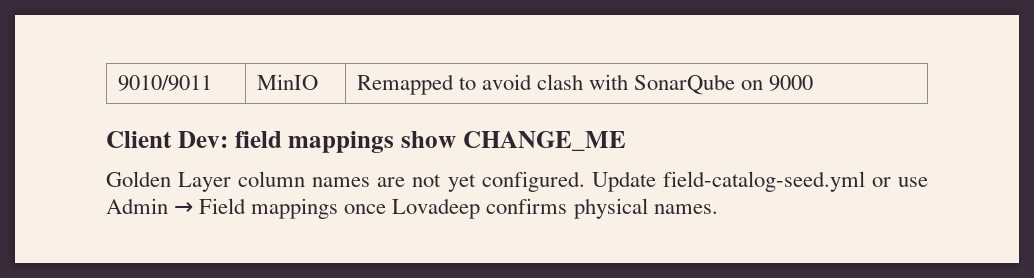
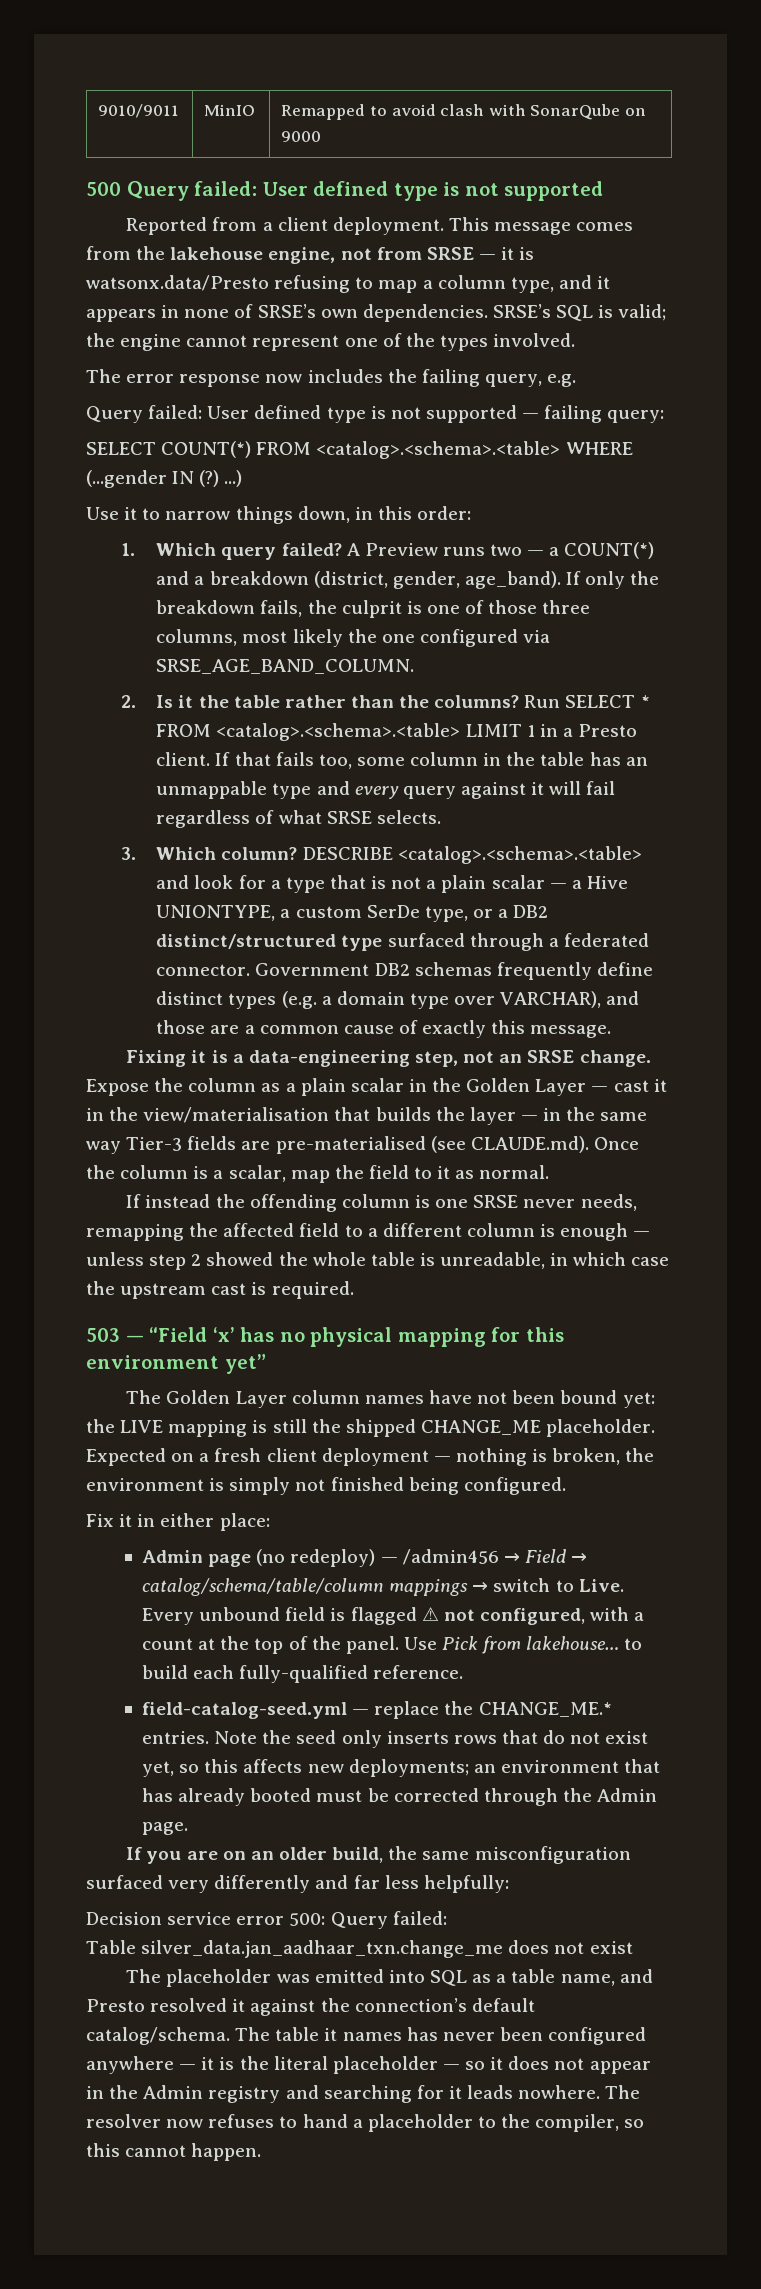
[106,131,626,153] [106,171,928,192] [106,198,718,219] Client Dev: field mappings show CHANGE_ME // Golden Layer column names are not yet configured. Update field-catalog-seed.yml or use Admin → Field mappings once Lovadeep confirms physical names. -> [86,181,604,201] [126,217,634,235] [86,246,535,264] [86,275,611,293] [86,304,667,322] [86,333,576,351] [86,369,577,387] [86,405,665,423] [86,441,633,459] [86,470,243,488] [86,506,472,524] [121,542,655,560] [156,571,660,589] [156,600,591,618] [156,629,551,647] [156,659,415,674] [121,695,650,708] [156,723,638,741] [156,752,648,769] [156,781,616,799] [156,810,441,828] [121,846,642,864] [156,875,628,893] [156,905,549,922] [156,933,649,951] [156,962,653,980] [156,991,640,1009] [156,1020,612,1038] [126,1050,651,1067] [86,1078,667,1096] [86,1107,648,1125] [86,1136,639,1154] [86,1165,550,1183] [126,1194,637,1212] [86,1223,651,1241] [86,1252,670,1270] [86,1281,354,1299] [86,1327,564,1347] [86,1354,266,1374] [126,1390,655,1408] [86,1419,656,1437] [86,1448,655,1466] [86,1477,566,1495] [86,1513,270,1531] [142,1549,588,1567] [142,1578,624,1596] [142,1607,645,1625] [142,1636,643,1654] [142,1665,464,1683] [142,1701,612,1719] [142,1730,649,1748] [142,1759,661,1777] [142,1788,658,1806] [142,1822,189,1835] [126,1846,631,1864] [86,1875,509,1893] [86,1911,447,1929] [86,1940,633,1958] [126,1969,653,1987] [86,1998,535,2016] [86,2027,647,2045] [86,2056,651,2074] [86,2085,641,2103] [86,2114,645,2132] [86,2143,262,2161] 500 Query failed: User defined type is not supported // Reported from a client deployment. This message comes from the lakehouse engine, not from SRSE — it is watsonx.data/Presto refusing to map a column type, and it appears in none of SRSE’s own dependencies. SRSE’s SQL is valid; the engine cannot represent one of the types involved. // The error response now includes the failing query, e.g. // Query failed: User defined type is not supported — failing query: // SELECT COUNT(*) FROM <catalog>.<schema>.<table> WHERE (...gender IN (?) ...) // Use it to narrow things down, in this order: // 1. Which query failed? A Preview runs two — a COUNT(*) and a breakdown (district, gender, age_band). If only the breakdown fails, the culprit is one of those three columns, most likely the one configured via SRSE_AGE_BAND_COLUMN. // 2. Is it the table rather than the columns? Run SELECT * FROM <catalog>.<schema>.<table> LIMIT 1 in a Presto client. If that fails too, some column in the table has an unmappable type and every query against it will fail regardless of what SRSE selects. // 3. Which column? DESCRIBE <catalog>.<schema>.<table> and look for a type that is not a plain scalar — a Hive UNIONTYPE, a custom SerDe type, or a DB2 distinct/structured type surfaced through a federated connector. Government DB2 schemas frequently define distinct types (e.g. a domain type over VARCHAR), and those are a common cause of exactly this message. // Fixing it is a data-engineering step, not an SRSE change. Expose the column as a plain scalar in the Golden Layer — cast it in the view/materialisation that builds the layer — in the same way Tier-3 fields are pre-materialised (see CLAUDE.md). Once the column is a scalar, map the field to it as normal. // If instead the offending column is one SRSE never needs, remapping the affected field to a different column is enough — unless step 2 showed the whole table is unreadable, in which case the upstream cast is required. // 503 — “Field ‘x’ has no physical mapping for this environment yet” // The Golden Layer column names have not been bound yet: the LIVE mapping is still the shipped CHANGE_ME placeholder. Expected on a fresh client deployment — nothing is broken, the environment is simply not finished being configured. // Fix it in either place: // Admin page (no redeploy) — /admin456 → Field → catalog/schema/table/column mappings → switch to Live. Every unbound field is flagged ⚠ not configured, with a count at the top of the panel. Use Pick from lakehouse… to build each fully-qualified reference. // field-catalog-seed.yml — replace the CHANGE_ME.* entries. Note the seed only inserts rows that do not exist yet, so this affects new deployments; an environment that has already booted must be corrected through the Admin page. // If you are on an older build, the same misconfiguration surfaced very differently and far less helpfully: // Decision service error 500: Query failed: // Table silver_data.jan_aadhaar_txn.change_me does not exist // The placeholder was emitted into SQL as a table name, and Presto resolved it against the connection’s default catalog/schema. The table it names has never been configured anywhere — it is the literal placeholder — so it does not appear in the Admin registry and searching for it leads nowhere. The resolver now refuses to hand a placeholder to the compiler, so this cannot happen.

